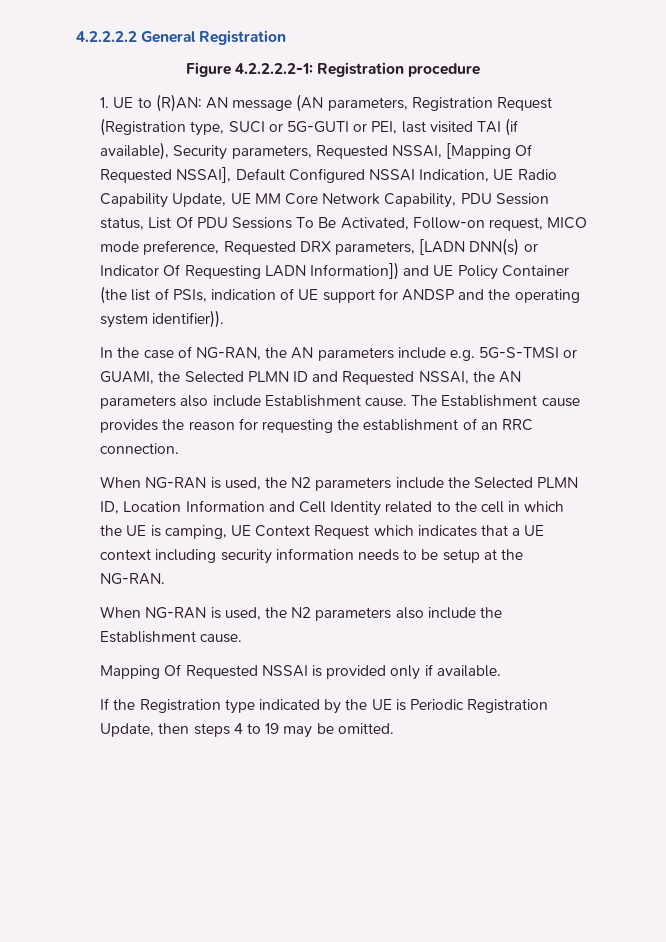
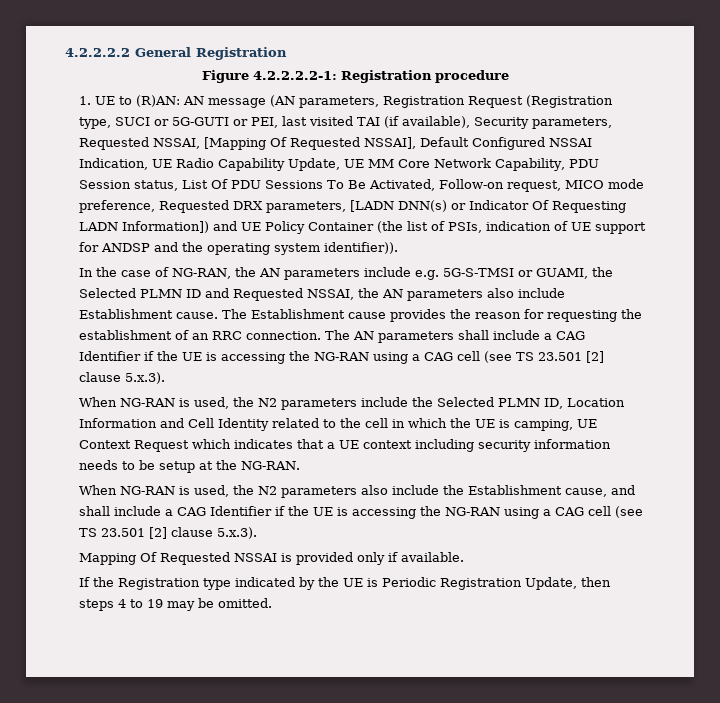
(180, 448) none -> [324,330,585,343] [78,351,604,364] [78,372,165,384] The AN parameters shall include a CAG Identifier if the UE is accessing the NG-RAN using a CAG cell (see TS 23.501 [2] clause 5.x.3).
[200,634,243,643] cause. -> [564,485,635,497] [78,506,643,519] [78,527,257,539] cause, and shall include a CAG Identifier if the UE is accessing the NG-RAN using a CAG cell (see TS 23.501 [2] clause 5.x.3).

